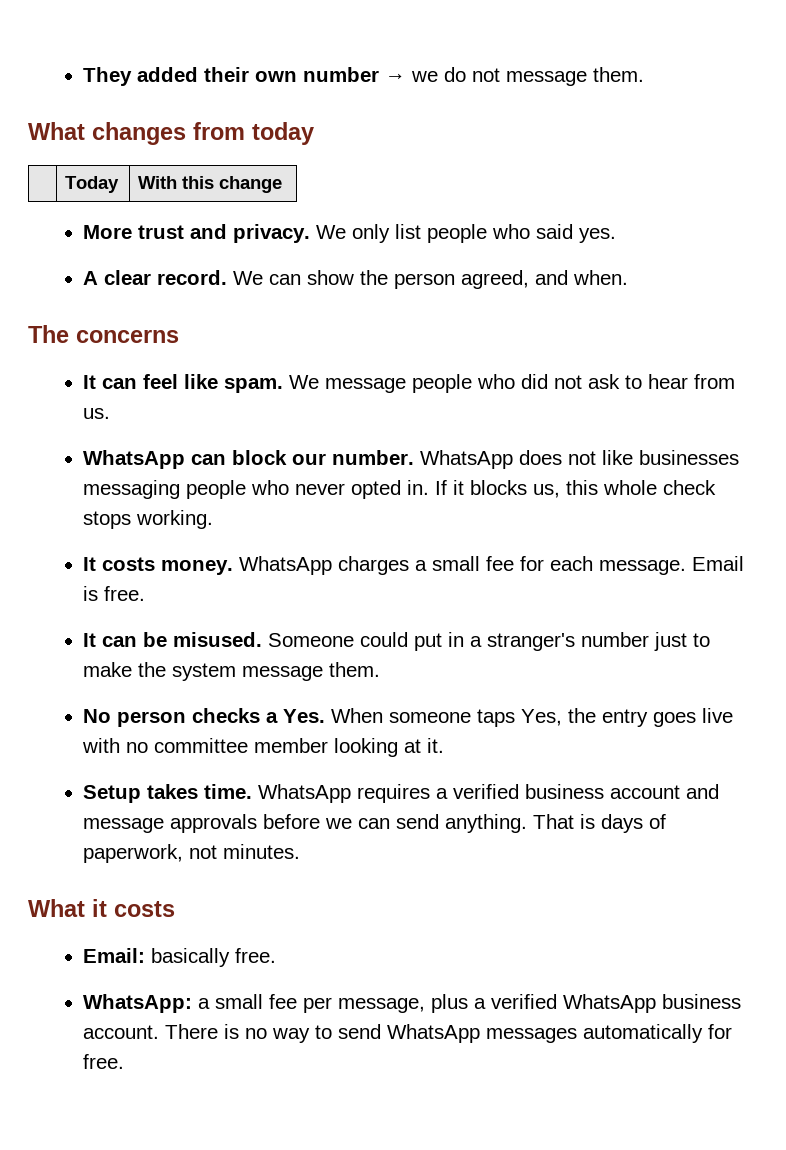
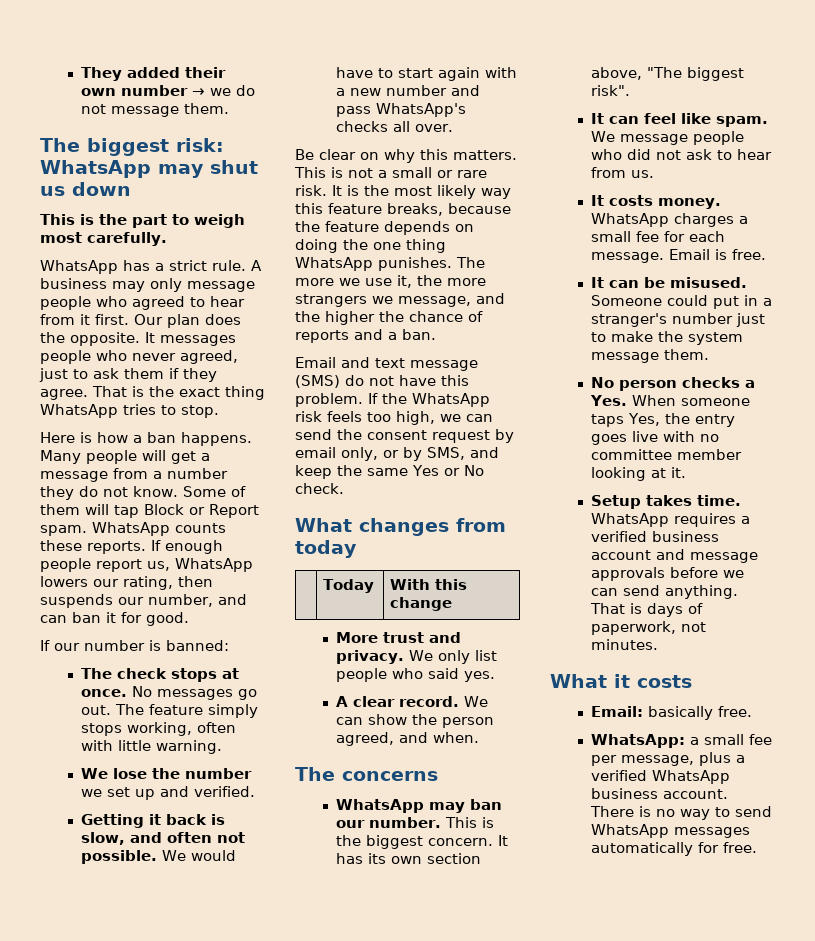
(645, 74) none -> [40,138,224,156] [40,160,258,178] [40,182,131,196] [40,214,245,228] [40,232,167,246] [40,260,262,274] [40,278,255,292] [40,296,245,310] [40,314,241,328] [40,332,236,346] [40,350,238,364] [39,368,217,382] [40,386,265,400] [40,404,219,418] [40,432,252,446] [40,450,210,464] [40,468,228,482] [40,486,246,500] [40,504,259,518] [40,522,226,536] [40,540,223,554] [40,558,253,572] [40,576,213,590] [40,594,247,608] [40,612,189,626] [40,640,229,651] [81,668,240,682] [81,686,258,700] [81,704,259,718] [81,722,237,736] [81,740,223,754] [81,768,253,779] [81,786,256,800] [81,814,226,828] [81,832,246,845] [81,850,237,864] [336,67,518,81] [336,85,481,96] [336,103,467,117] [336,121,454,132] [295,149,517,163] [294,167,487,178] [295,185,511,199] [295,203,511,216] [295,221,474,235] [295,239,446,253] [295,257,485,271] [295,275,486,288] [295,293,505,307] [295,311,483,325] [295,329,436,343] [295,357,478,371] [295,375,469,388] [295,393,490,407] [295,411,493,425] [295,429,514,443] [295,447,499,461] [295,465,484,479] [295,483,344,494] // The biggest risk: WhatsApp may shut us down // This is the part to weigh most carefully. // WhatsApp has a strict rule. A business may only message people who agreed to hear from it first. Our plan does the opposite. It messages people who never agreed, just to ask them if they agree. That is the exact thing WhatsApp tries to stop. // Here is how a ban happens. Many people will get a message from a number they do not know. Some of them will tap Block or Report spam. WhatsApp counts these reports. If enough people report us, WhatsApp lowers our rating, then suspends our number, and can ban it for good. // If our number is banned: // The check stops at once. No messages go out. The feature simply stops working, often with little warning. // We lose the number we set up and verified. // Getting it back is slow, and often not possible. We would have to start again with a new number and pass WhatsApp's checks all over. // Be clear on why this matters. This is not a small or rare risk. It is the most likely way this feature breaks, because the feature depends on doing the one thing WhatsApp punishes. The more we use it, the more strangers we message, and the higher the chance of reports and a ban. // Email and text message (SMS) do not have this problem. If the WhatsApp risk feels too high, we can send the consent request by email only, or by SMS, and keep the same Yes or No check.
(179, 336) none -> [336,799,503,813] [336,817,495,828] [336,835,509,849] [336,853,482,864] [591,67,745,81] [591,85,631,96] // WhatsApp may ban our number. This is the biggest concern. It has its own section above, "The biggest risk".
[83,450,740,469] [83,480,717,499] [83,510,214,529] // WhatsApp can block our number. WhatsApp does not like businesses messaging people who never opted in. If it blocks us, this whole check stops working. -> (655, 174) none

